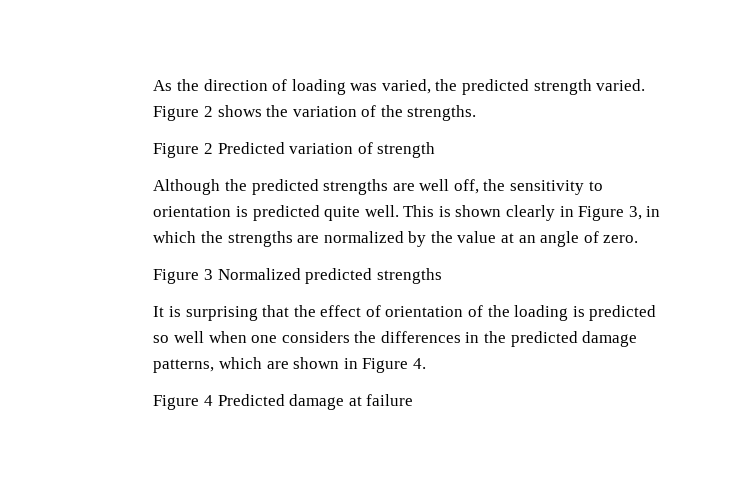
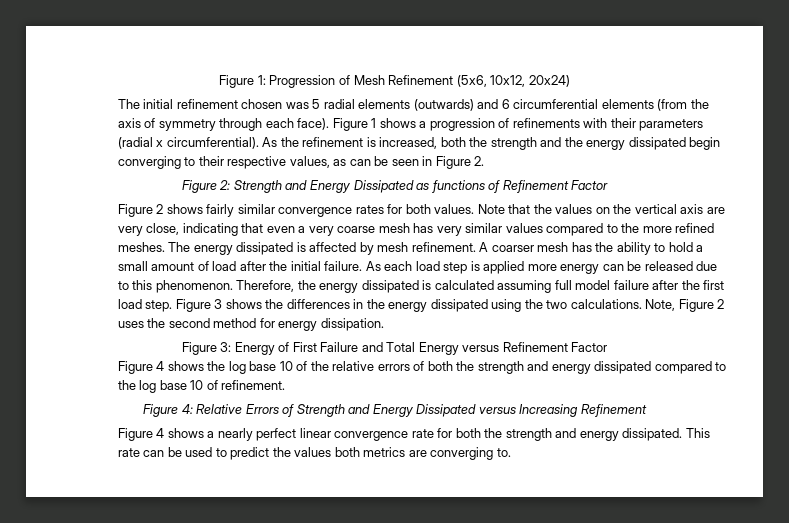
[153,79,646,95] [153,105,477,121] [153,142,436,158] [153,179,603,195] [153,205,661,221] [153,231,639,247] [153,268,442,284] [153,305,657,321] [153,331,638,347] [153,357,426,373] [153,394,414,410] As the direction of loading was varied, the predicted strength varied. Figure 2 shows the variation of the strengths. // Figure 2 Predicted variation of strength // Although the predicted strengths are well off, the sensitivity to orientation is predicted quite well. This is shown clearly in Figure 3, in which the strengths are normalized by the value at an angle of zero. // Figure 3 Normalized predicted strengths // It is surprising that the effect of orientation of the loading is predicted so well when one considers the differences in the predicted damage patterns, which are shown in Figure 4. // Figure 4 Predicted damage at failure -> [219,75,570,88] [117,99,709,111] [117,118,704,131] [117,137,721,150] [117,156,485,169] [181,180,609,193] [117,204,725,217] [117,223,715,236] [117,242,704,255] [117,261,718,274] [117,280,725,293] [117,299,725,312] [117,318,384,331] [181,342,608,355] [117,361,727,374] [117,380,286,393] [143,404,647,417] [117,428,710,441] [117,447,511,460] Figure 1: Progression of Mesh Refinement (5x6, 10x12, 20x24) // The initial refinement chosen was 5 radial elements (outwards) and 6 circumferential elements (from the axis of symmetry through each face). Figure 1 shows a progression of refinements with their parameters (radial x circumferential). As the refinement is increased, both the strength and the energy dissipated begin converging to their respective values, as can be seen in Figure 2. // Figure 2: Strength and Energy Dissipated as functions of Refinement Factor // Figure 2 shows fairly similar convergence rates for both values. Note that the values on the vertical axis are very close, indicating that even a very coarse mesh has very similar values compared to the more refined meshes. The energy dissipated is affected by mesh refinement. A coarser mesh has the ability to hold a small amount of load after the initial failure. As each load step is applied more energy can be released due to this phenomenon. Therefore, the energy dissipated is calculated assuming full model failure after the first load step. Figure 3 shows the differences in the energy dissipated using the two calculations. Note, Figure 2 uses the second method for energy dissipation. // Figure 3: Energy of First Failure and Total Energy versus Refinement Factor // Figure 4 shows the log base 10 of the relative errors of both the strength and energy dissipated compared to the log base 10 of refinement. // Figure 4: Relative Errors of Strength and Energy Dissipated versus Increasing Refinement // Figure 4 shows a nearly perfect linear convergence rate for both the strength and energy dissipated. This rate can be used to predict the values both metrics are converging to.

